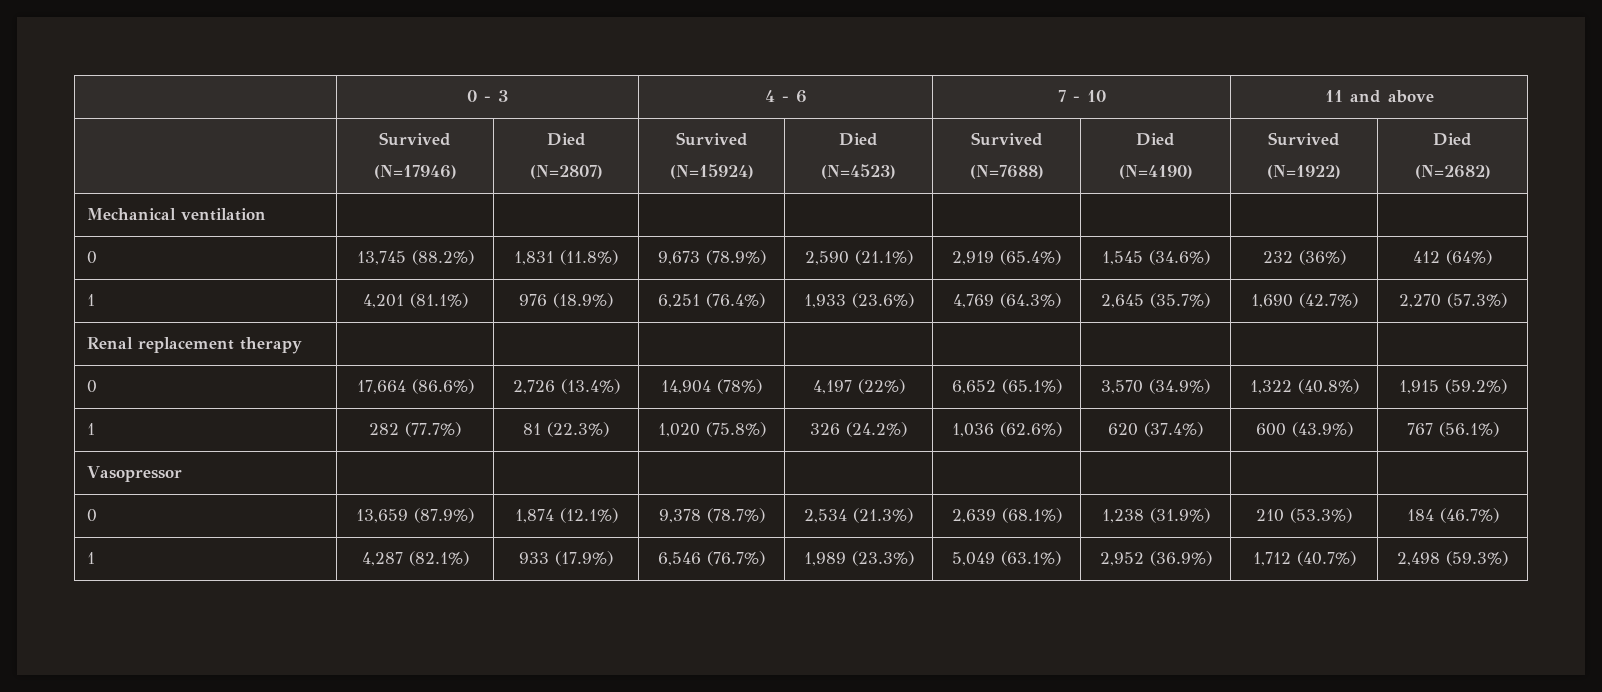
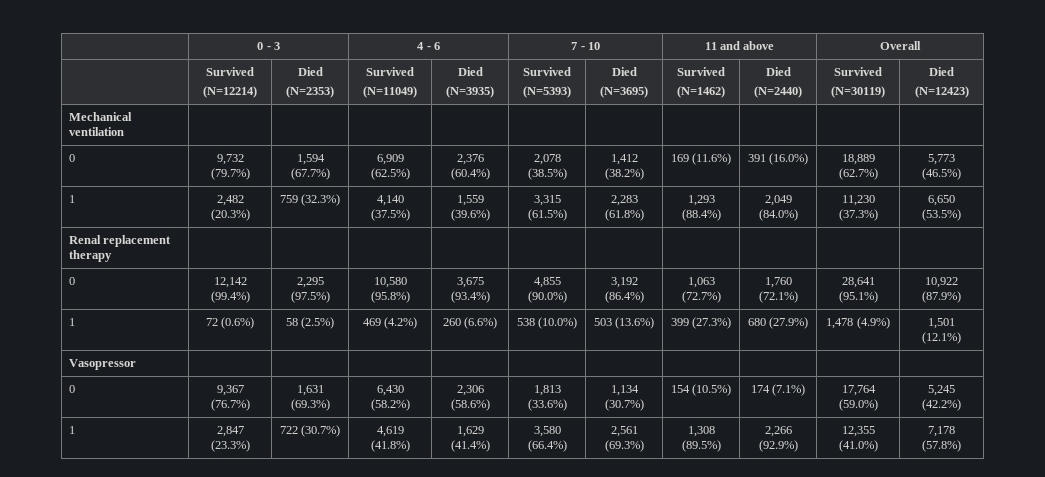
[379,132,451,146] [373,165,457,179] [546,133,586,146] [529,165,603,179] [675,132,748,146] [669,164,754,179] [839,133,878,146] [821,164,896,179] [970,132,1043,146] [969,165,1044,179] [1136,133,1175,146] [1118,165,1193,179] [1268,132,1340,146] [1267,165,1341,179] [1433,133,1472,146] [1414,165,1491,179] // | Survived // (N=17946) | Died // (N=2807) | Survived // (N=15924) | Died // (N=4523) | Survived // (N=7688) | Died // (N=4190) | Survived // (N=1922) | Died // (N=2682) -> [880,41,921,50] [206,67,254,76] [203,86,257,98] [297,67,323,76] [286,86,334,98] [365,67,414,76] [362,86,417,98] [457,67,483,76] [445,86,494,98] [523,67,571,76] [523,86,571,98] [611,67,637,76] [600,86,648,98] [677,67,725,76] [677,86,725,98] [765,67,791,76] [754,86,802,98] [834,67,882,76] [831,86,885,98] [929,67,954,76] [914,86,969,98] | Overall // | Survived // (N=12214) | Died // (N=2353) | Survived // (N=11049) | Died // (N=3935) | Survived // (N=5393) | Died // (N=3695) | Survived // (N=1462) | Died // (N=2440) | Survived // (N=30119) | Died // (N=12423)
[86,251,97,264] [356,250,474,265] [514,250,618,265] [657,250,766,265] [804,250,913,265] [952,250,1061,265] [1101,250,1210,265] [1262,250,1346,265] [1413,250,1492,265] [86,294,95,306] [362,293,468,308] [519,293,613,308] [658,293,765,308] [803,293,914,308] [952,293,1061,308] [1101,293,1210,308] [1250,293,1358,308] [1398,293,1507,308] // 0 | 13,745 (88.2%) | 1,831 (11.8%) | 9,673 (78.9%) | 2,590 (21.1%) | 2,919 (65.4%) | 1,545 (34.6%) | 232 (36%) | 412 (64%) // 1 | 4,201 (81.1%) | 976 (18.9%) | 6,251 (76.4%) | 1,933 (23.6%) | 4,769 (64.3%) | 2,645 (35.7%) | 1,690 (42.7%) | 2,270 (57.3%) -> [68,154,75,162] [216,154,244,165] [210,168,250,180] [296,154,325,165] [290,168,330,180] [376,154,404,165] [370,168,410,180] [456,154,484,165] [450,168,490,180] [533,154,561,165] [527,168,567,180] [610,154,638,165] [604,168,644,180] [670,153,732,165] [747,153,809,165] [841,154,875,165] [838,168,878,180] [928,154,955,165] [922,168,961,180] [68,195,75,203] [216,195,244,206] [210,209,250,221] [279,194,341,206] [376,195,404,206] [370,209,410,221] [456,195,484,206] [450,209,490,221] [533,195,561,206] [527,209,567,221] [610,195,638,206] [604,209,644,221] [687,195,715,206] [681,209,721,221] [764,195,792,206] [758,209,798,221] [841,195,875,206] [838,209,878,221] [928,195,955,206] [922,209,961,221] | | // 0 | 9,732 (79.7%) | 1,594 (67.7%) | 6,909 (62.5%) | 2,376 (60.4%) | 2,078 (38.5%) | 1,412 (38.2%) | 169 (11.6%) | 391 (16.0%) | 18,889 (62.7%) | 5,773 (46.5%) // 1 | 2,482 (20.3%) | 759 (32.3%) | 4,140 (37.5%) | 1,559 (39.6%) | 3,315 (61.5%) | 2,283 (61.8%) | 1,293 (88.4%) | 2,049 (84.0%) | 11,230 (37.3%) | 6,650 (53.5%)
[86,380,97,393] [356,379,474,394] [512,379,620,394] [661,379,762,394] [812,379,905,394] [951,379,1062,394] [1101,379,1210,394] [1249,379,1359,394] [1398,379,1507,394] [86,423,95,435] [369,422,461,437] [523,422,609,437] [657,422,766,437] [810,422,907,437] [951,422,1062,437] [1108,422,1203,437] [1255,422,1353,437] [1406,422,1499,437] // 0 | 17,664 (86.6%) | 2,726 (13.4%) | 14,904 (78%) | 4,197 (22%) | 6,652 (65.1%) | 3,570 (34.9%) | 1,322 (40.8%) | 1,915 (59.2%) // 1 | 282 (77.7%) | 81 (22.3%) | 1,020 (75.8%) | 326 (24.2%) | 1,036 (62.6%) | 620 (37.4%) | 600 (43.9%) | 767 (56.1%) -> [68,277,75,285] [213,277,247,288] [210,291,250,303] [296,277,324,288] [290,291,330,303] [373,277,407,288] [370,291,410,303] [456,277,484,288] [450,291,490,303] [533,277,561,288] [527,291,567,303] [610,277,638,288] [604,291,644,303] [687,277,715,288] [681,291,721,303] [764,277,792,288] [758,291,798,303] [841,277,875,288] [838,291,878,303] [925,277,958,288] [922,291,961,303] [68,318,75,326] [205,317,255,329] [285,317,335,329] [362,317,418,329] [442,317,498,329] [516,317,578,329] [593,317,655,329] [670,317,732,329] [747,317,809,329] [826,317,890,329] [928,318,955,329] [922,332,961,344] | | // 0 | 12,142 (99.4%) | 2,295 (97.5%) | 10,580 (95.8%) | 3,675 (93.4%) | 4,855 (90.0%) | 3,192 (86.4%) | 1,063 (72.7%) | 1,760 (72.1%) | 28,641 (95.1%) | 10,922 (87.9%) // 1 | 72 (0.6%) | 58 (2.5%) | 469 (4.2%) | 260 (6.6%) | 538 (10.0%) | 503 (13.6%) | 399 (27.3%) | 680 (27.9%) | 1,478 (4.9%) | 1,501 (12.1%)
[86,509,97,522] [356,508,474,523] [514,508,618,523] [658,508,765,523] [804,508,913,523] [951,508,1062,523] [1101,508,1210,523] [1256,508,1352,523] [1406,508,1499,523] [86,552,95,564] [361,551,469,566] [519,551,613,566] [658,551,765,566] [803,551,914,566] [952,551,1061,566] [1099,551,1212,566] [1252,551,1356,566] [1397,551,1508,566] // 0 | 13,659 (87.9%) | 1,874 (12.1%) | 9,378 (78.7%) | 2,534 (21.3%) | 2,639 (68.1%) | 1,238 (31.9%) | 210 (53.3%) | 184 (46.7%) // 1 | 4,287 (82.1%) | 933 (17.9%) | 6,546 (76.7%) | 1,989 (23.3%) | 5,049 (63.1%) | 2,952 (36.9%) | 1,712 (40.7%) | 2,498 (59.3%) -> [68,385,75,393] [216,385,244,396] [210,399,250,411] [296,385,324,396] [290,399,330,411] [376,385,404,396] [370,399,410,411] [456,385,484,396] [450,399,490,411] [533,385,561,396] [527,399,567,411] [610,385,639,396] [604,399,644,411] [670,384,732,396] [750,384,806,396] [841,385,876,396] [838,399,878,411] [928,385,955,396] [922,399,961,411] [68,426,75,434] [216,426,244,437] [210,440,250,452] [279,425,341,437] [376,426,404,437] [370,440,410,452] [456,426,484,437] [450,440,490,452] [533,426,561,437] [527,440,567,452] [610,426,638,437] [604,440,644,452] [687,426,715,437] [681,440,721,452] [764,426,792,437] [758,440,798,452] [841,426,875,437] [838,440,878,452] [928,426,955,437] [922,440,961,452] | | // 0 | 9,367 (76.7%) | 1,631 (69.3%) | 6,430 (58.2%) | 2,306 (58.6%) | 1,813 (33.6%) | 1,134 (30.7%) | 154 (10.5%) | 174 (7.1%) | 17,764 (59.0%) | 5,245 (42.2%) // 1 | 2,847 (23.3%) | 722 (30.7%) | 4,619 (41.8%) | 1,629 (41.4%) | 3,580 (66.4%) | 2,561 (69.3%) | 1,308 (89.5%) | 2,266 (92.9%) | 12,355 (41.0%) | 7,178 (57.8%)

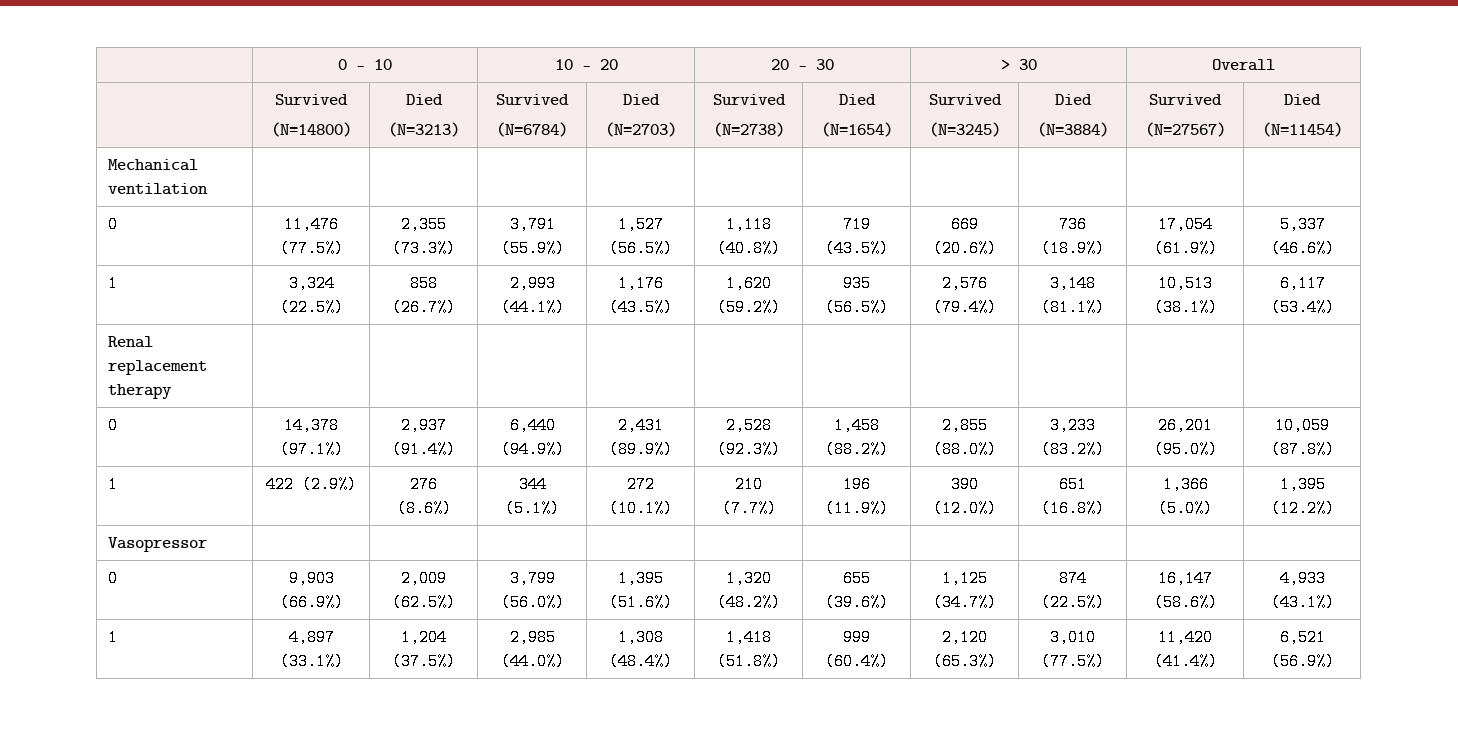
[273,42,280,50] [417,42,440,50] [571,42,600,50] [704,41,775,50] 3 | 4 - 6 | 7 - 10 | 11 and above -> [374,59,392,70] [554,59,618,70] [771,59,834,70] [1000,59,1037,70] 10 | 10 - 20 | 20 - 30 | > 30
[203,86,257,98] [297,67,323,76] [286,86,334,98] [365,67,414,76] [362,86,417,98] [457,67,483,76] [445,86,494,98] [523,67,571,76] [523,86,571,98] [611,67,637,76] [600,86,648,98] [677,67,725,76] [677,86,725,98] [765,67,791,76] [754,86,802,98] [834,67,882,76] [831,86,885,98] [929,67,954,76] [914,86,969,98] (N=12214) | Died // (N=2353) | Survived // (N=11049) | Died // (N=3935) | Survived // (N=5393) | Died // (N=3695) | Survived // (N=1462) | Died // (N=2440) | Survived // (N=30119) | Died // (N=12423) -> [270,122,352,137] [405,94,443,105] [387,122,460,137] [496,94,569,105] [496,122,568,137] [622,94,660,105] [604,122,677,137] [712,94,786,105] [712,122,785,137] [838,94,876,105] [820,122,893,137] [928,94,1002,105] [928,122,1001,137] [1054,94,1092,105] [1036,122,1109,137] [1149,94,1222,105] [1144,122,1226,137] [1284,94,1321,105] [1261,122,1343,137] (N=14800) | Died // (N=3213) | Survived // (N=6784) | Died // (N=2703) | Survived // (N=2738) | Died // (N=1654) | Survived // (N=3245) | Died // (N=3884) | Survived // (N=27567) | Died // (N=11454)
[216,154,244,165] [210,168,250,180] [296,154,325,165] [290,168,330,180] [376,154,404,165] [370,168,410,180] [456,154,484,165] [450,168,490,180] [533,154,561,165] [527,168,567,180] [610,154,638,165] [604,168,644,180] [670,153,732,165] [747,153,809,165] [841,154,875,165] [838,168,878,180] [928,154,955,165] [922,168,961,180] [68,195,75,203] [216,195,244,206] [210,209,250,221] [279,194,341,206] [376,195,404,206] [370,209,410,221] [456,195,484,206] [450,209,490,221] [533,195,561,206] [527,209,567,221] [610,195,638,206] [604,209,644,221] [687,195,715,206] [681,209,721,221] [764,195,792,206] [758,209,798,221] [841,195,875,206] [838,209,878,221] [928,195,955,206] [922,209,961,221] [68,235,172,247] [68,250,112,262] [68,277,75,285] [213,277,247,288] [210,291,250,303] [296,277,324,288] [290,291,330,303] [373,277,407,288] [370,291,410,303] [456,277,484,288] [450,291,490,303] [533,277,561,288] [527,291,567,303] [610,277,638,288] [604,291,644,303] [687,277,715,288] [681,291,721,303] [764,277,792,288] [758,291,798,303] [841,277,875,288] [838,291,878,303] [925,277,958,288] [922,291,961,303] [68,318,75,326] [205,317,255,329] [285,317,335,329] [362,317,418,329] [442,317,498,329] [516,317,578,329] [593,317,655,329] [670,317,732,329] [747,317,809,329] [826,317,890,329] [928,318,955,329] [922,332,961,344] [68,359,136,370] [68,385,75,393] [216,385,244,396] [210,399,250,411] [296,385,324,396] [290,399,330,411] [376,385,404,396] [370,399,410,411] [456,385,484,396] [450,399,490,411] [533,385,561,396] [527,399,567,411] [610,385,639,396] [604,399,644,411] [670,384,732,396] [750,384,806,396] [841,385,876,396] [838,399,878,411] [928,385,955,396] [922,399,961,411] [68,426,75,434] [216,426,244,437] [210,440,250,452] [279,425,341,437] [376,426,404,437] [370,440,410,452] [456,426,484,437] [450,440,490,452] [533,426,561,437] [527,440,567,452] [610,426,638,437] [604,440,644,452] [687,426,715,437] [681,440,721,452] [764,426,792,437] [758,440,798,452] [841,426,875,437] [838,440,878,452] [928,426,955,437] [922,440,961,452] 9,732 (79.7%) | 1,594 (67.7%) | 6,909 (62.5%) | 2,376 (60.4%) | 2,078 (38.5%) | 1,412 (38.2%) | 169 (11.6%) | 391 (16.0%) | 18,889 (62.7%) | 5,773 (46.5%) // 1 | 2,482 (20.3%) | 759 (32.3%) | 4,140 (37.5%) | 1,559 (39.6%) | 3,315 (61.5%) | 2,283 (61.8%) | 1,293 (88.4%) | 2,049 (84.0%) | 11,230 (37.3%) | 6,650 (53.5%) // Renal replacement therapy | | | | | | | | | | // 0 | 12,142 (99.4%) | 2,295 (97.5%) | 10,580 (95.8%) | 3,675 (93.4%) | 4,855 (90.0%) | 3,192 (86.4%) | 1,063 (72.7%) | 1,760 (72.1%) | 28,641 (95.1%) | 10,922 (87.9%) // 1 | 72 (0.6%) | 58 (2.5%) | 469 (4.2%) | 260 (6.6%) | 538 (10.0%) | 503 (13.6%) | 399 (27.3%) | 680 (27.9%) | 1,478 (4.9%) | 1,501 (12.1%) // Vasopressor | | | | | | | | | | // 0 | 9,367 (76.7%) | 1,631 (69.3%) | 6,430 (58.2%) | 2,306 (58.6%) | 1,813 (33.6%) | 1,134 (30.7%) | 154 (10.5%) | 174 (7.1%) | 17,764 (59.0%) | 5,245 (42.2%) // 1 | 2,847 (23.3%) | 722 (30.7%) | 4,619 (41.8%) | 1,629 (41.4%) | 3,580 (66.4%) | 2,561 (69.3%) | 1,308 (89.5%) | 2,266 (92.9%) | 12,355 (41.0%) | 7,178 (57.8%) -> [284,216,339,233] [279,240,344,257] [401,216,447,233] [392,240,456,257] [509,216,556,233] [500,240,565,257] [618,216,664,233] [609,240,673,257] [726,216,772,233] [717,240,781,257] [843,216,871,233] [825,240,889,257] [951,216,979,233] [933,240,997,257] [1059,216,1087,233] [1041,240,1105,257] [1158,216,1213,233] [1153,240,1218,257] [1279,216,1326,233] [1270,240,1335,257] [107,275,118,292] [288,275,335,292] [279,299,344,316] [410,275,438,292] [392,299,456,316] [509,275,556,292] [500,299,565,316] [618,275,664,292] [609,299,673,316] [726,275,772,292] [717,299,781,316] [843,275,871,292] [825,299,889,316] [942,275,988,292] [933,299,997,316] [1050,275,1096,292] [1041,299,1105,316] [1158,275,1213,292] [1153,299,1218,316] [1279,275,1326,292] [1270,299,1335,316] [107,336,153,348] [107,360,207,375] [107,384,172,399] [107,417,118,434] [284,417,339,434] [279,441,344,458] [401,417,447,434] [392,441,456,458] [509,417,556,434] [500,441,565,458] [618,417,664,434] [609,441,673,458] [726,417,772,434] [717,441,781,458] [834,417,880,434] [825,441,889,458] [942,417,988,434] [933,441,997,458] [1050,417,1096,434] [1041,441,1105,458] [1158,417,1213,434] [1153,441,1218,458] [1275,417,1330,434] [1270,441,1335,458] [107,476,118,493] [266,476,357,493] [410,476,438,493] [396,500,452,517] [518,476,547,493] [505,500,560,517] [627,476,655,493] [609,500,673,517] [735,476,763,493] [721,500,777,517] [843,476,871,493] [825,500,889,517] [951,476,979,493] [933,500,997,517] [1059,476,1087,493] [1041,500,1105,517] [1162,476,1209,493] [1158,500,1213,517] [1279,476,1326,493] [1270,500,1335,517] [107,537,207,552] [107,570,118,587] [288,570,335,587] [279,594,344,611] [401,570,447,587] [392,594,456,611] [509,570,556,587] [500,594,565,611] [618,570,664,587] [609,594,673,611] [726,570,772,587] [717,594,781,611] [843,570,871,587] [825,594,889,611] [942,570,988,587] [933,594,997,611] [1059,570,1087,587] [1041,594,1105,611] [1158,570,1213,587] [1153,594,1218,611] [1279,570,1326,587] [1270,594,1335,611] [107,629,118,646] [288,629,335,646] [279,653,344,670] [401,629,447,646] [392,653,456,670] [509,629,556,646] [500,653,565,670] [618,629,664,646] [609,653,673,670] [726,629,772,646] [717,653,781,670] [843,629,871,646] [825,653,889,670] [942,629,988,646] [933,653,997,670] [1050,629,1096,646] [1041,653,1105,670] [1158,629,1213,646] [1153,653,1218,670] [1279,629,1326,646] [1270,653,1335,670] 11,476 (77.5%) | 2,355 (73.3%) | 3,791 (55.9%) | 1,527 (56.5%) | 1,118 (40.8%) | 719 (43.5%) | 669 (20.6%) | 736 (18.9%) | 17,054 (61.9%) | 5,337 (46.6%) // 1 | 3,324 (22.5%) | 858 (26.7%) | 2,993 (44.1%) | 1,176 (43.5%) | 1,620 (59.2%) | 935 (56.5%) | 2,576 (79.4%) | 3,148 (81.1%) | 10,513 (38.1%) | 6,117 (53.4%) // Renal replacement therapy | | | | | | | | | | // 0 | 14,378 (97.1%) | 2,937 (91.4%) | 6,440 (94.9%) | 2,431 (89.9%) | 2,528 (92.3%) | 1,458 (88.2%) | 2,855 (88.0%) | 3,233 (83.2%) | 26,201 (95.0%) | 10,059 (87.8%) // 1 | 422 (2.9%) | 276 (8.6%) | 344 (5.1%) | 272 (10.1%) | 210 (7.7%) | 196 (11.9%) | 390 (12.0%) | 651 (16.8%) | 1,366 (5.0%) | 1,395 (12.2%) // Vasopressor | | | | | | | | | | // 0 | 9,903 (66.9%) | 2,009 (62.5%) | 3,799 (56.0%) | 1,395 (51.6%) | 1,320 (48.2%) | 655 (39.6%) | 1,125 (34.7%) | 874 (22.5%) | 16,147 (58.6%) | 4,933 (43.1%) // 1 | 4,897 (33.1%) | 1,204 (37.5%) | 2,985 (44.0%) | 1,308 (48.4%) | 1,418 (51.8%) | 999 (60.4%) | 2,120 (65.3%) | 3,010 (77.5%) | 11,420 (41.4%) | 6,521 (56.9%)

